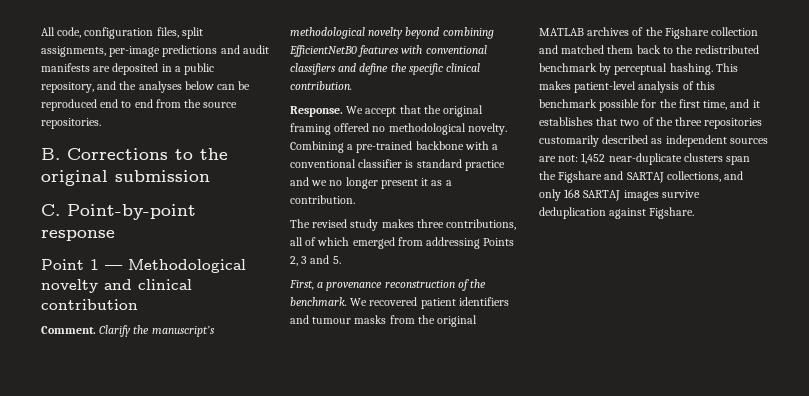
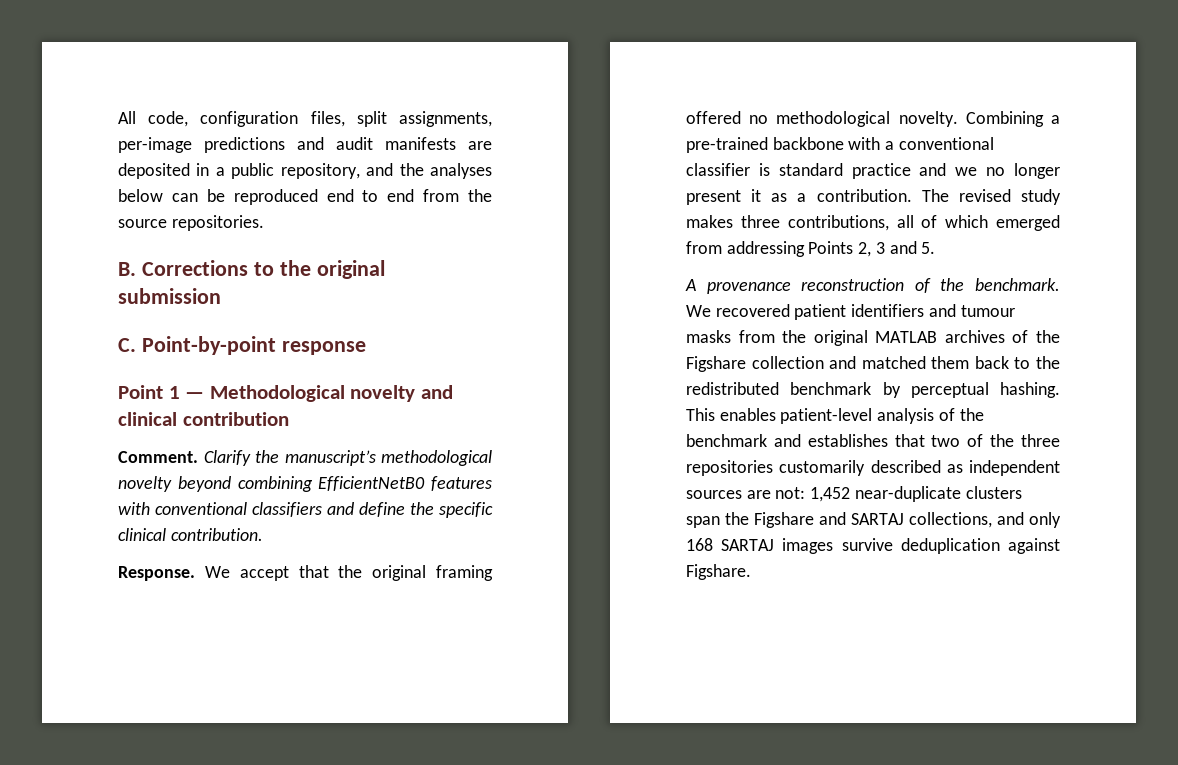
(355, 199) // -> (912, 195) none
[289,280,324,290] First, a -> [685,279,696,291] A
[539,81,571,90] makes -> [719,408,776,421] enables
[695,81,715,90] [539,99,760,111] this benchmark possible for the first time, and it -> [959,408,984,421] [686,434,801,447] the benchmark and

